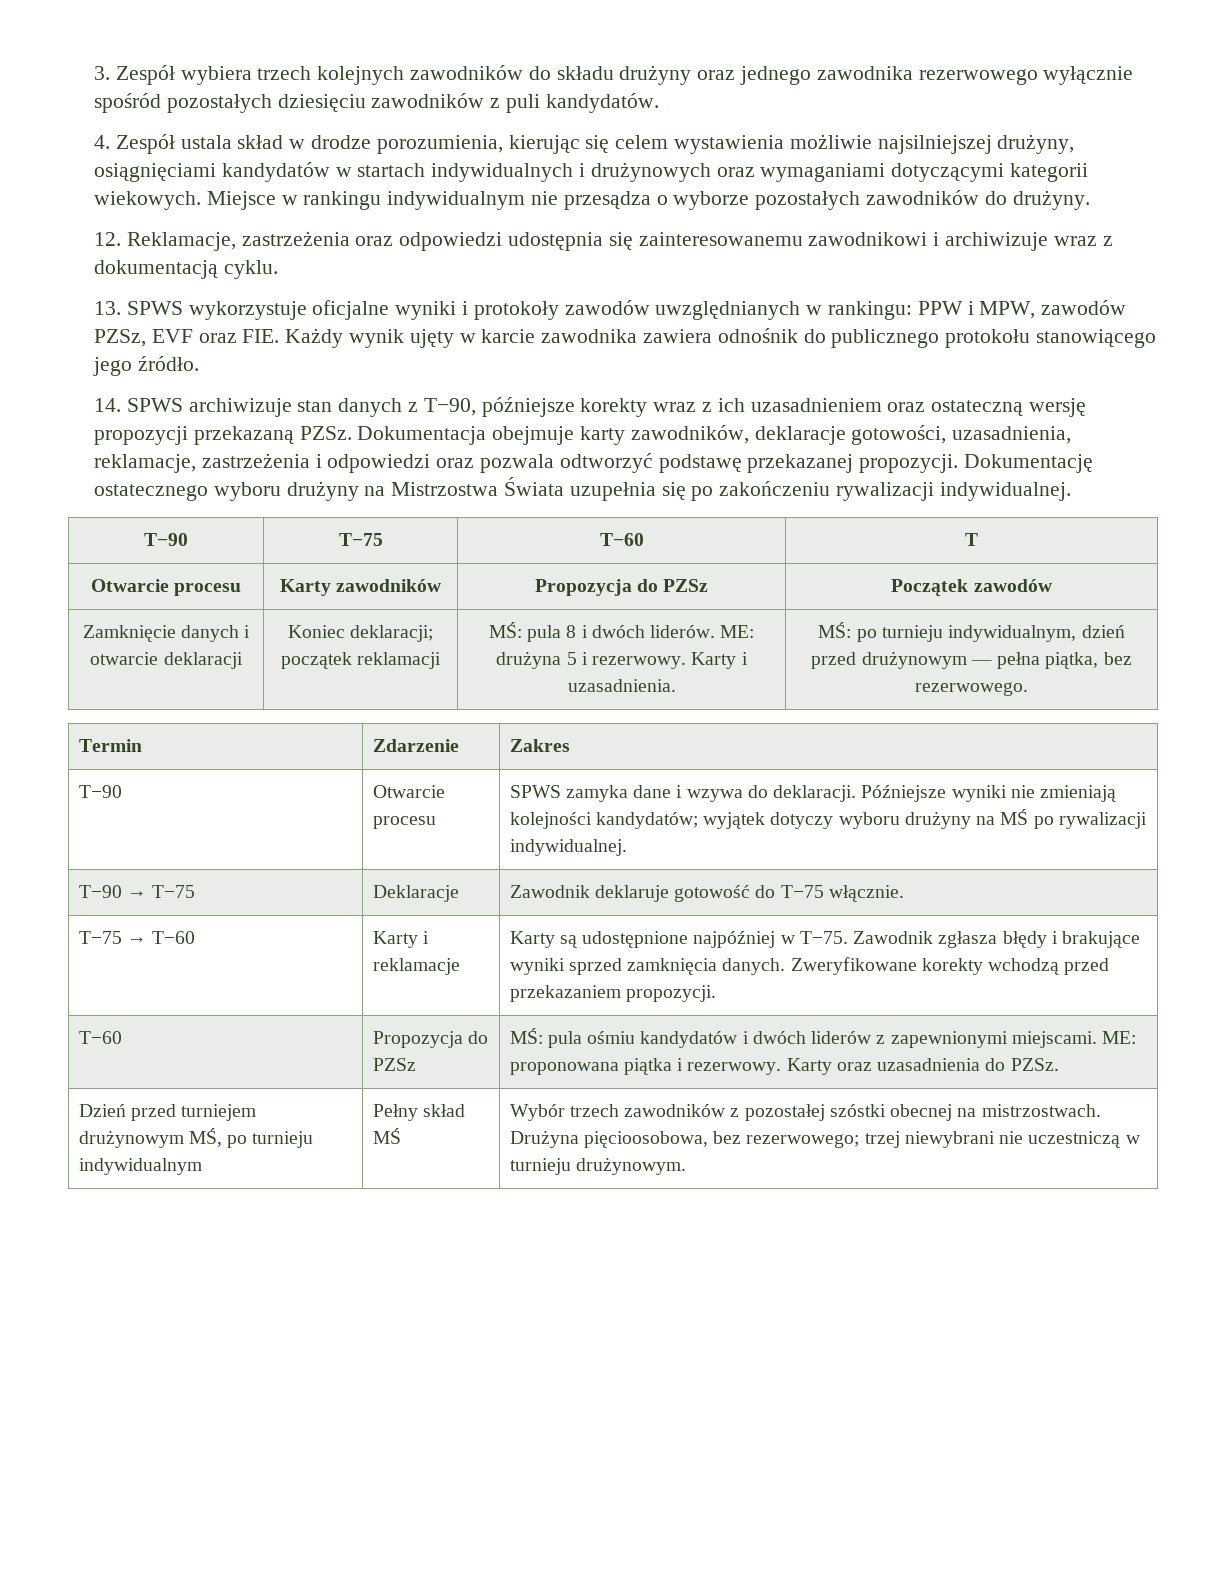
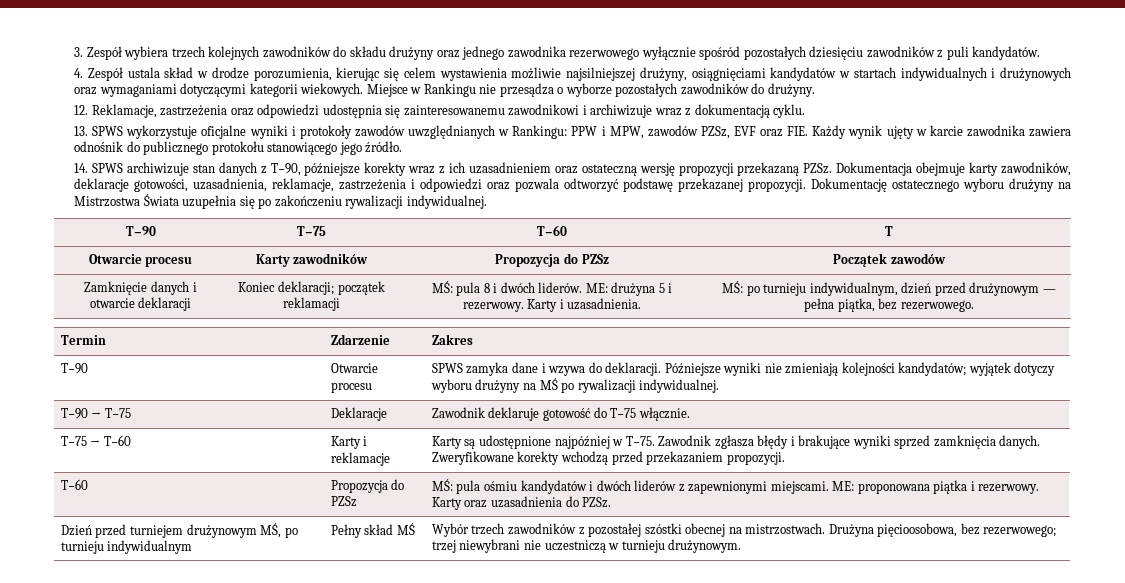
[303,191,526,210] rankingu indywidualnym -> [423,83,476,97] Rankingu
[828,301,913,320] rankingu: -> [512,125,568,139] Rankingu:

